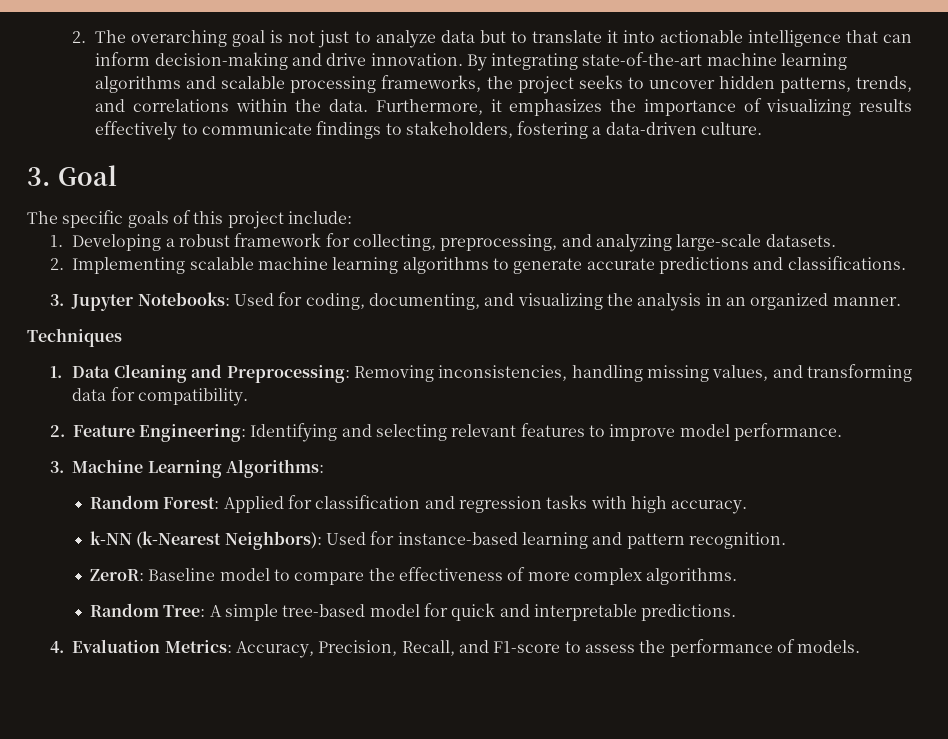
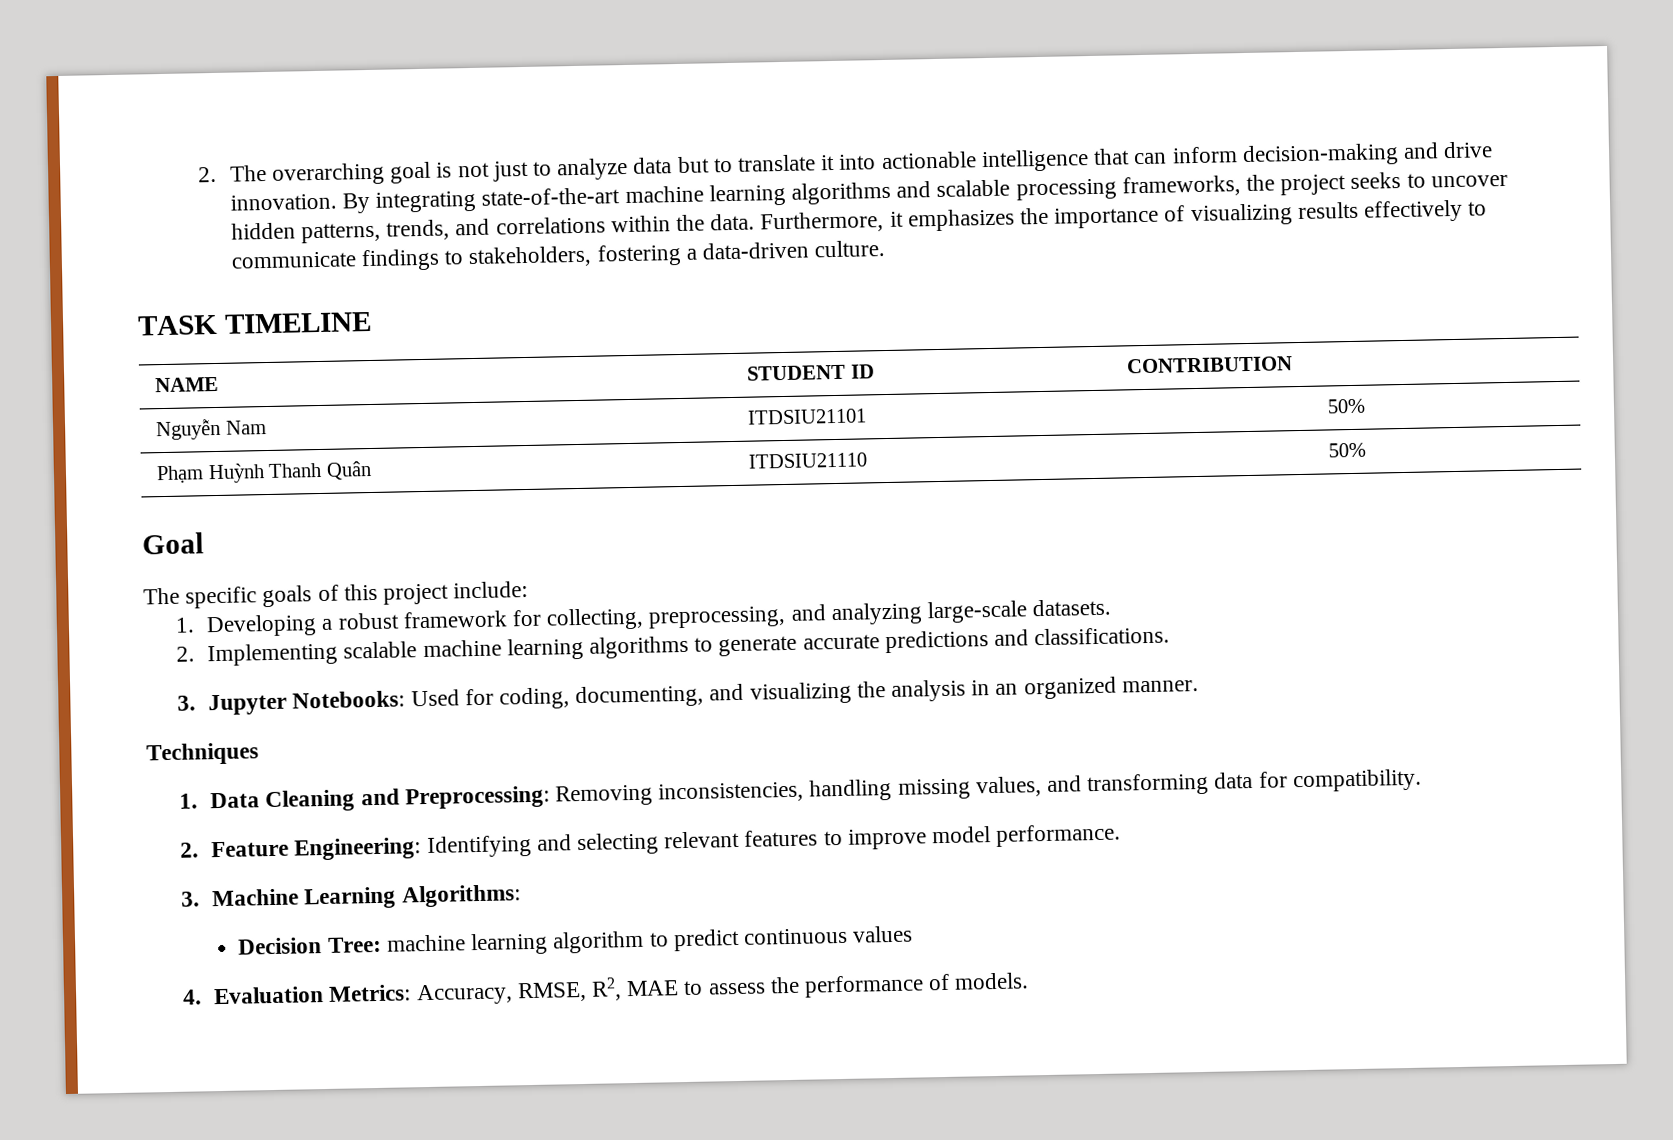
[27,167,50,186] 3. -> [137,311,372,336] [155,376,220,393] [747,364,875,381] [1126,356,1294,374] [155,418,267,441] [747,408,868,425] [1326,398,1366,414] [156,461,372,484] [748,452,868,469] [1327,442,1366,458] TASK TIMELINE // NAME | STUDENT ID | CONTRIBUTION // Nguyễn Nam | ITDSIU21101 | 50% // Phạm Huỳnh Thanh Quân | ITDSIU21110 | 50% //
[90,495,748,514] [90,531,786,550] [90,567,738,585] [90,603,737,621] Random Forest: Applied for classification and regression tasks with high accuracy. // k-NN (k-Nearest Neighbors): Used for instance-based learning and pattern recognition. // ZeroR: Baseline model to compare the effectiveness of more complex algorithms. // Random Tree: A simple tree-based model for quick and interpretable predictions. -> [238,925,914,956] Decision Tree: machine learning algorithm to predict continuous values
[318,640,561,656] Precision, Recall, and F1-score -> [516,977,680,1003] RMSE, R2, MAE

